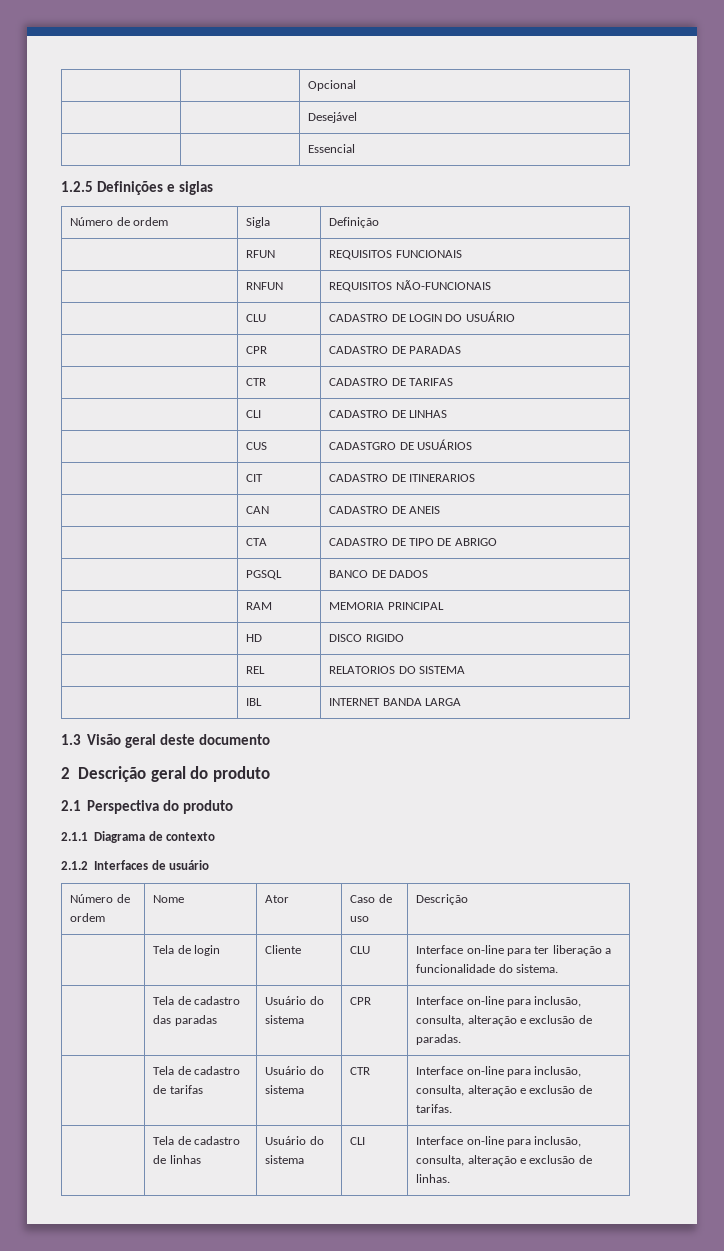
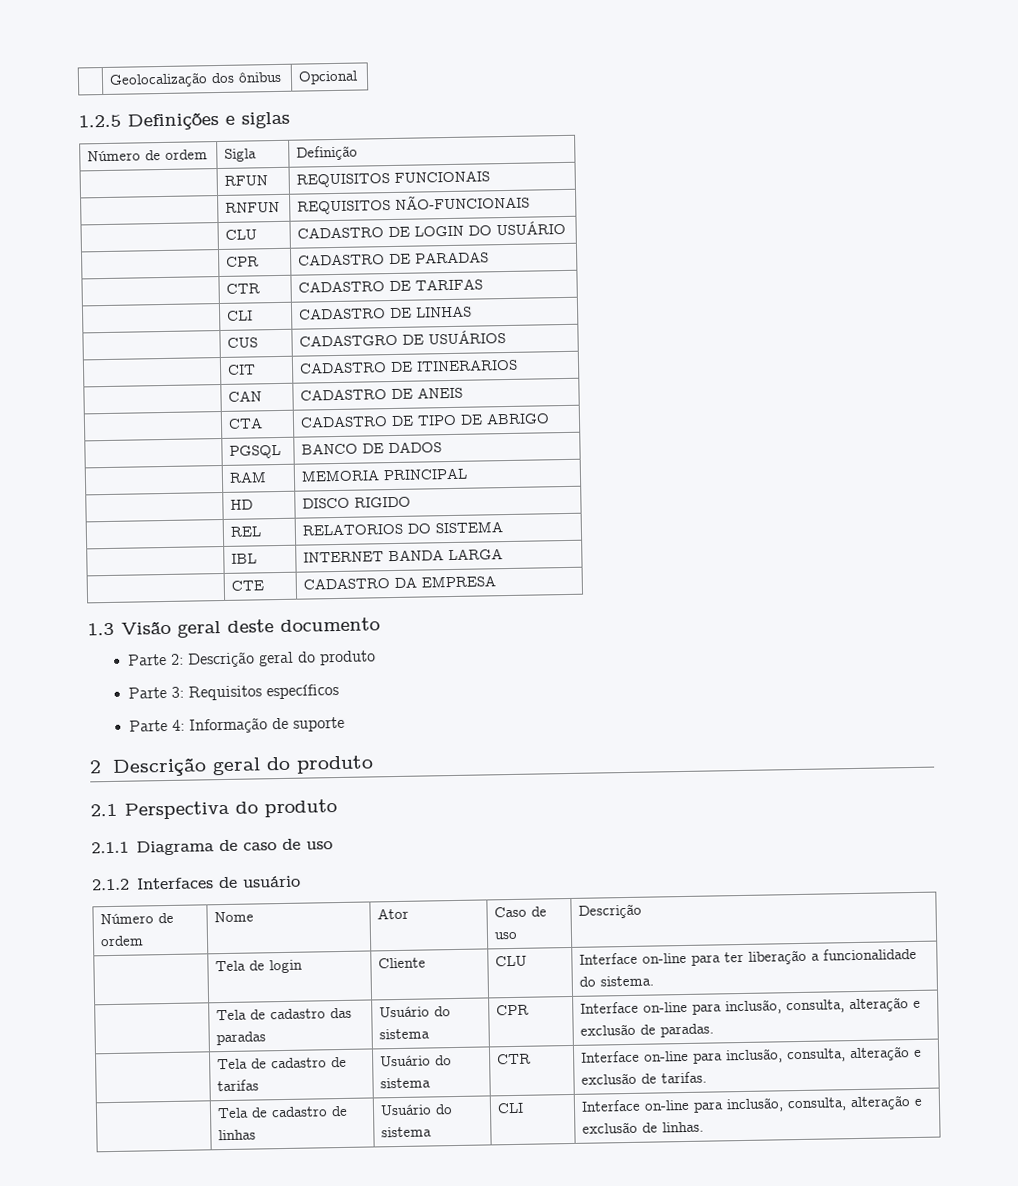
(308, 85) | -> [109,70,283,88] | Geolocalização dos ônibus
[308,112,358,123] [308,144,356,153] // | | Desejável // | | Essencial -> (359, 77) none
(462, 702) none -> [231,580,265,591] [303,575,497,590] // | CTE | CADASTRO DA EMPRESA
(270, 739) none -> [128,650,377,668] [128,683,340,701] [129,716,346,734] // Parte 2: Descrição geral do produto // Parte 3: Requisitos específicos // Parte 4: Informação de suporte
[166,832,215,841] contexto -> [243,838,333,851] caso de uso

